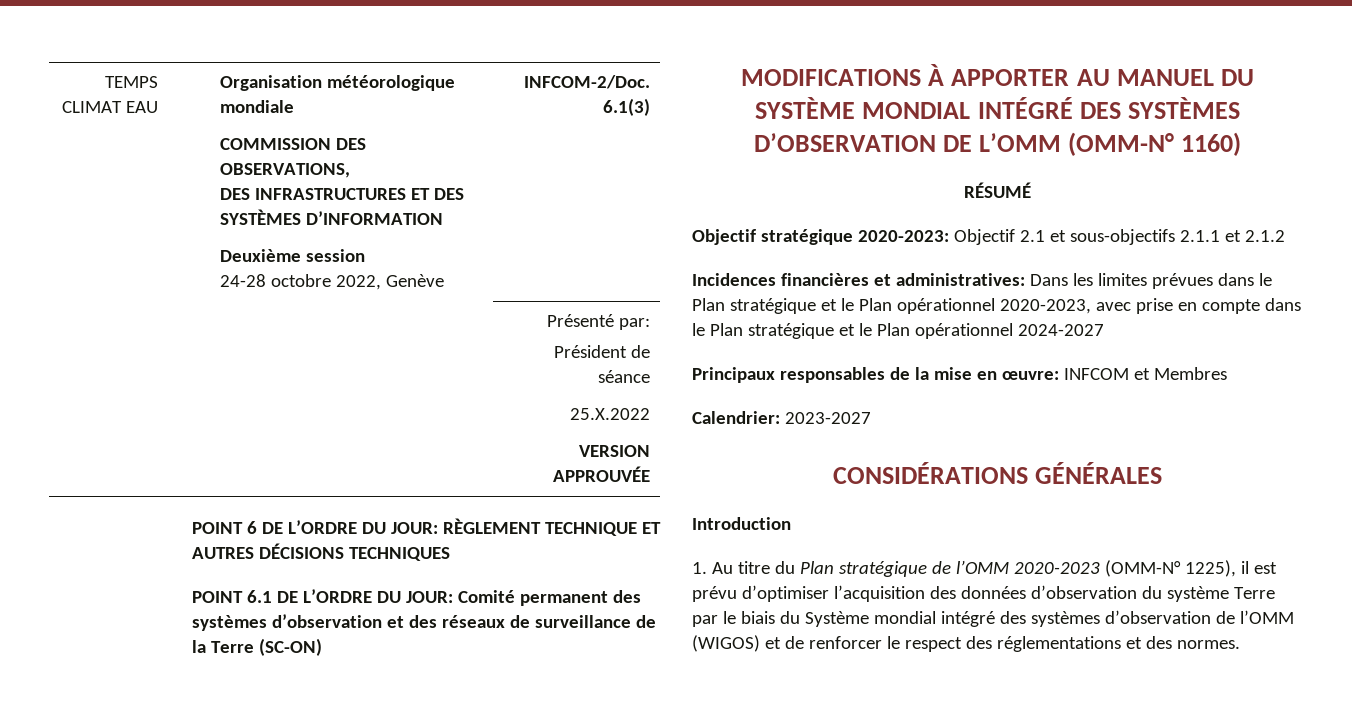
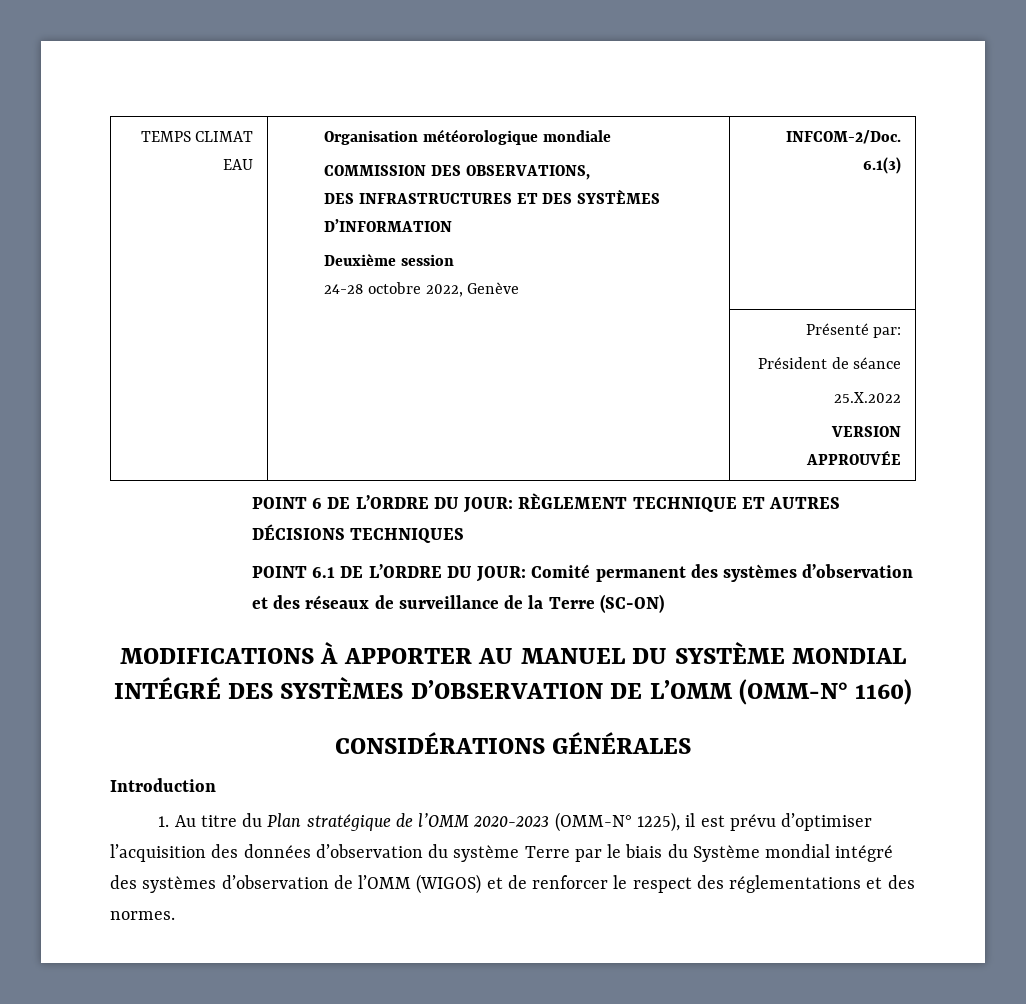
[964,182,1031,198] [692,229,1285,245] [692,273,1272,289] [692,298,1301,314] [692,323,1104,339] [692,367,1227,383] [692,411,871,424] // RÉSUMÉ // Objectif stratégique 2020-2023: Objectif 2.1 et sous-objectifs 2.1.1 et 2.1.2 // Incidences financières et administratives: Dans les limites prévues dans le Plan stratégique et le Plan opérationnel 2020-2023, avec prise en compte dans le Plan stratégique et le Plan opérationnel 2024-2027 // Principaux responsables de la mise en œuvre: INFCOM et Membres // Calendrier: 2023-2027 -> (913, 692) none

